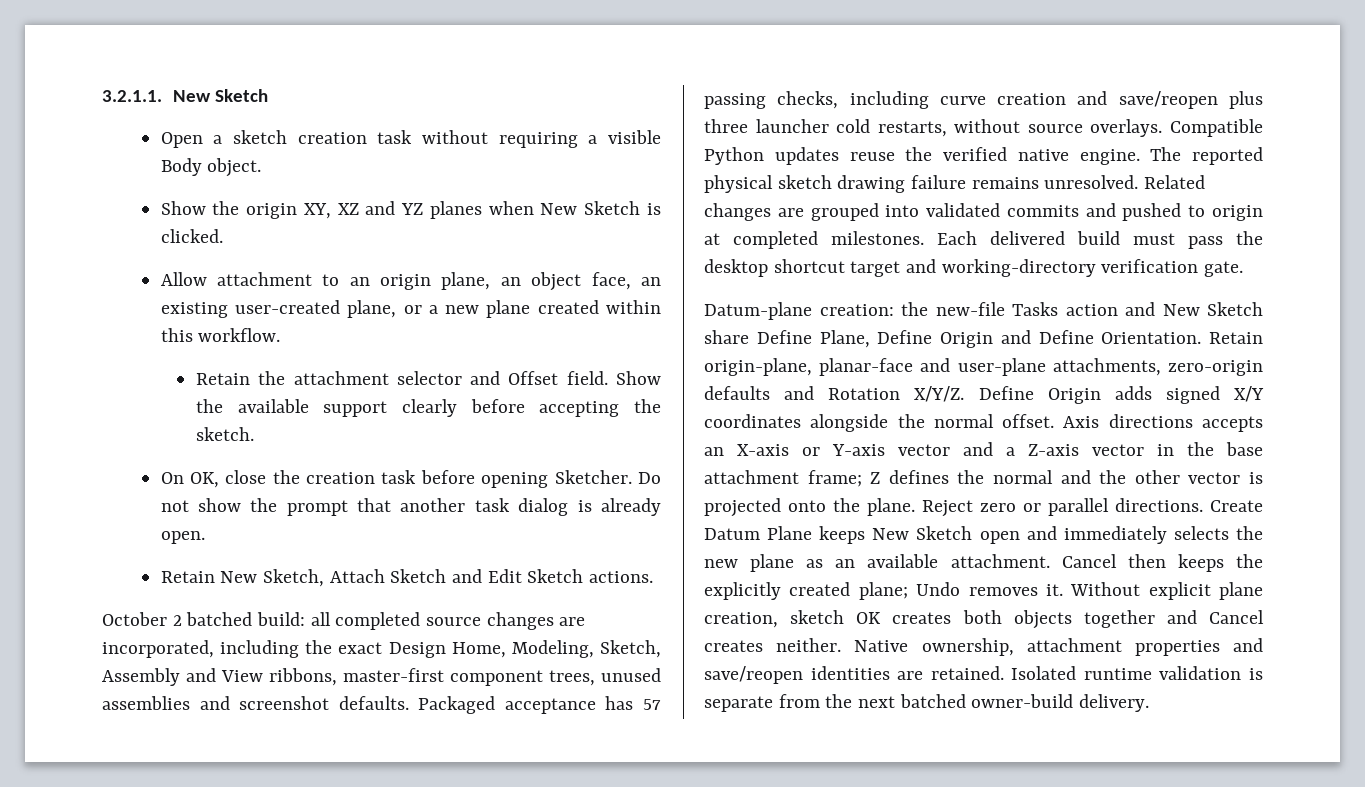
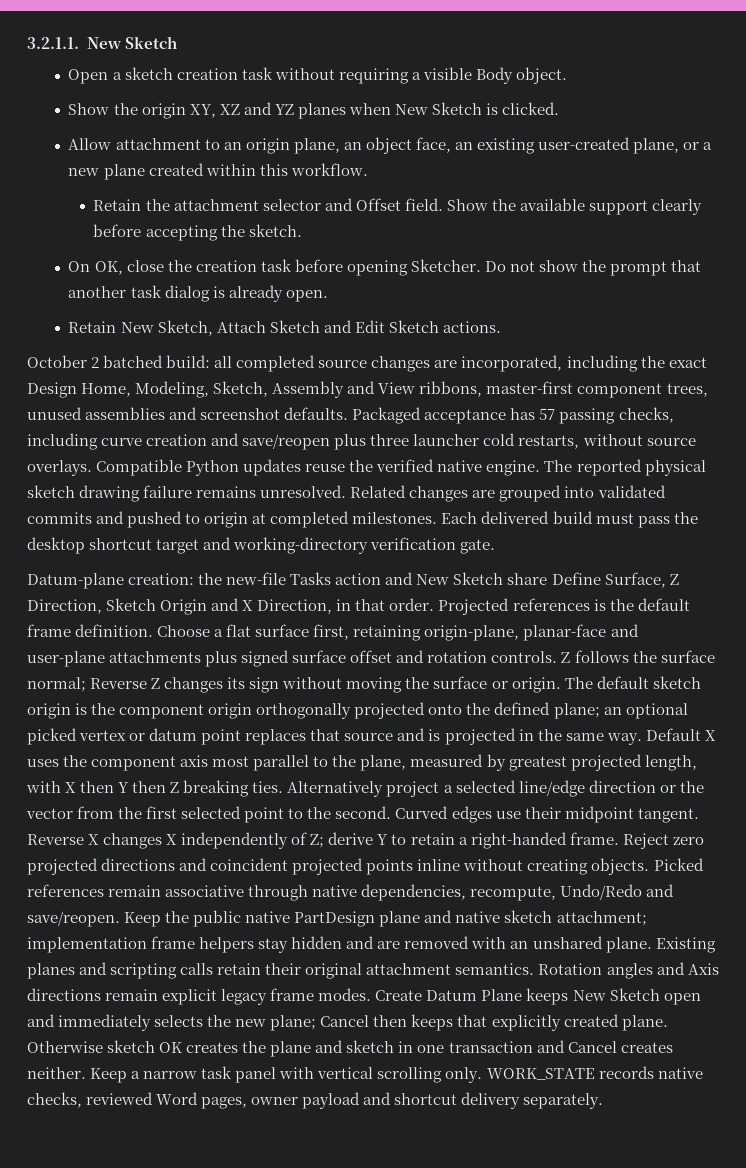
[819,330,1263,348] [704,358,1263,376] [704,386,1264,404] [704,414,1263,432] [704,442,1263,456] [704,470,1263,487] [704,498,1203,517] Plane, Define Origin and Define Orientation. Retain origin-plane, planar-face and user-plane attachments, zero-origin defaults and Rotation X/Y/Z. Define Origin adds signed X/Y coordinates alongside the normal offset. Axis directions accepts an X-axis or Y-axis vector and a Z-axis vector in the base attachment frame; Z defines the normal and the other vector is projected onto the plane. Reject zero or parallel directions. -> [604,572,679,588] [27,598,690,615] [27,624,639,641] [27,650,715,667] [27,676,701,693] [27,702,688,719] [27,728,716,745] [27,754,697,771] [26,780,704,797] [26,806,699,823] [27,832,704,849] [27,858,704,875] [27,884,675,901] [27,910,647,927] [27,936,716,953] [27,962,719,979] [27,988,372,1005] Surface, Z Direction, Sketch Origin and X Direction, in that order. Projected references is the default frame definition. Choose a flat surface first, retaining origin-plane, planar-face and user-plane attachments plus signed surface offset and rotation controls. Z follows the surface normal; Reverse Z changes its sign without moving the surface or origin. The default sketch origin is the component origin orthogonally projected onto the defined plane; an optional picked vertex or datum point replaces that source and is projected in the same way. Default X uses the component axis most parallel to the plane, measured by greatest projected length, with X then Y then Z breaking ties. Alternatively project a selected line/edge direction or the vector from the first selected point to the second. Curved edges use their midpoint tangent. Reverse X changes X independently of Z; derive Y to retain a right-handed frame. Reject zero projected directions and coincident projected points inline without creating objects. Picked references remain associative through native dependencies, recompute, Undo/Redo and save/reopen. Keep the public native PartDesign plane and native sketch attachment; implementation frame helpers stay hidden and are removed with an unshared plane. Existing planes and scripting calls retain their original attachment semantics. Rotation angles and Axis directions remain explicit legacy frame modes.
[750,554,1050,572] plane as an available attachment. -> [270,1015,317,1031] plane;
[1236,554,1263,568] the -> [457,1015,488,1027] that
[858,582,1263,600] [704,610,1264,629] [704,638,1263,656] [704,666,1263,684] [704,694,1150,712] plane; Undo removes it. Without explicit plane creation, sketch OK creates both objects together and Cancel creates neither. Native ownership, attachment properties and save/reopen identities are retained. Isolated runtime validation is separate from the next batched owner-build delivery. -> [621,1015,668,1031] [27,1040,673,1057] [27,1066,703,1083] [27,1092,604,1109] plane. Otherwise sketch OK creates the plane and sketch in one transaction and Cancel creates neither. Keep a narrow task panel with vertical scrolling only. WORK_STATE records native checks, reviewed Word pages, owner payload and shortcut delivery separately.

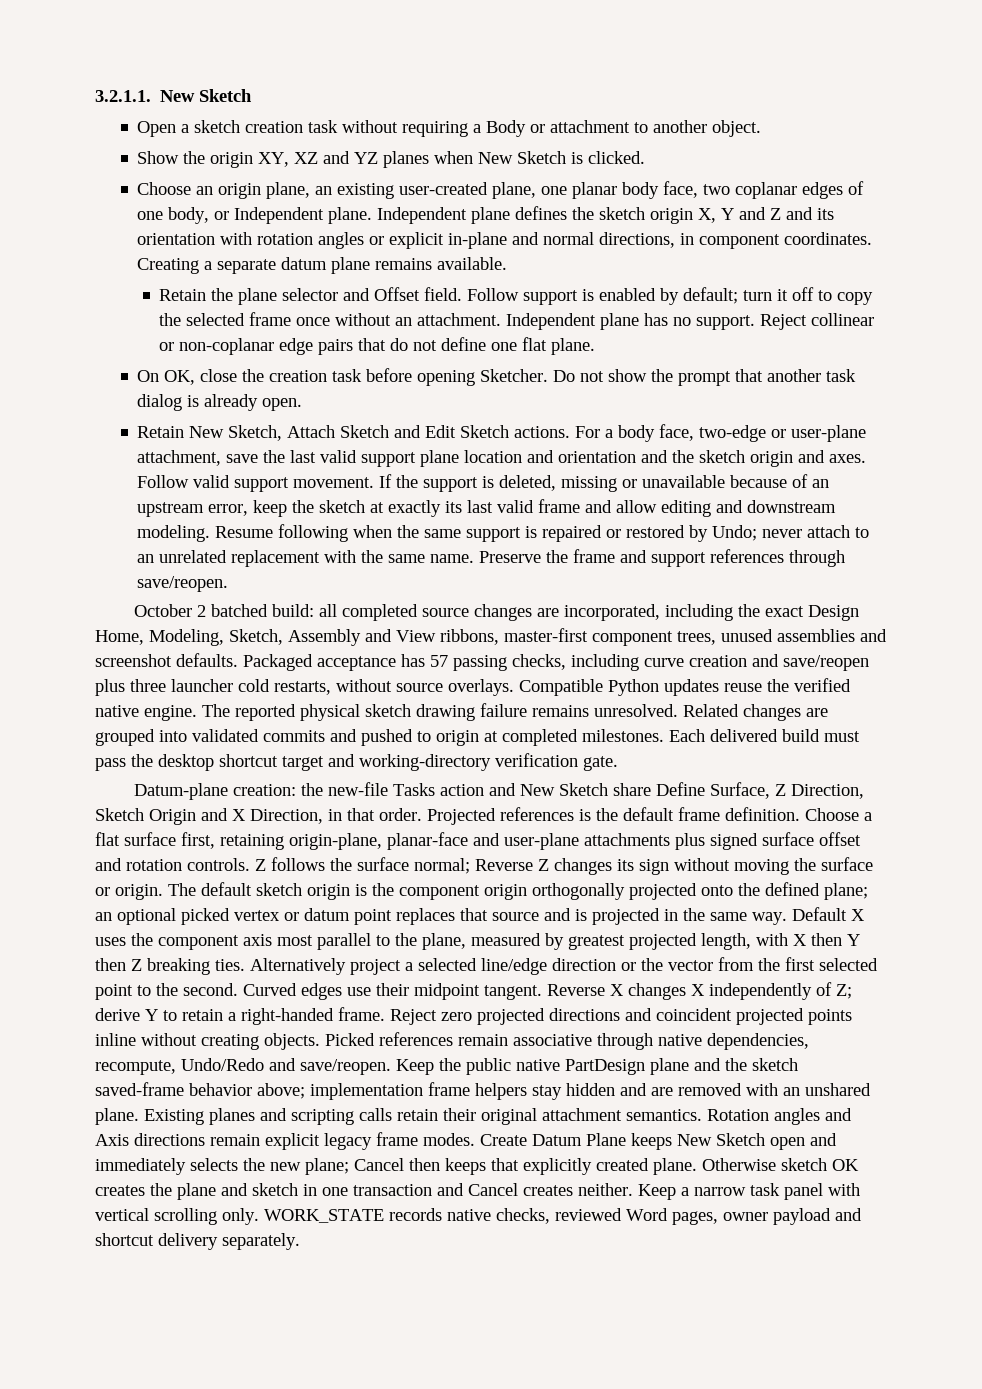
[422,67,513,84] visible Body -> [486,120,708,137] Body or attachment to another
[68,138,220,150] Allow attachment to -> [137,182,192,195] Choose
[365,137,713,154] [68,163,368,180] object face, an existing user-created plane, or a new plane created within this workflow. -> [337,181,865,199] [137,206,835,224] [137,232,873,249] [137,257,508,274] existing user-created plane, one planar body face, two coplanar edges of one body, or Independent plane. Independent plane defines the sketch origin X, Y and Z and its orientation with rotation angles or explicit in-plane and normal directions, in component coordinates. Creating a separate datum plane remains available.
[173,199,259,211] attachment -> [238,288,278,305] plane
[446,198,703,215] [93,224,302,241] Show the available support clearly before accepting the sketch. -> [467,287,874,305] [159,312,875,330] [159,337,596,355] Follow support is enabled by default; turn it off to copy the selected frame once without an attachment. Independent plane has no support. Reject collinear or non-coplanar edge pairs that do not define one flat plane.
(501, 327) none -> [575,424,867,442] [137,450,867,467] [137,474,830,492] [137,499,837,517] [137,524,870,542] [137,549,846,567] [137,576,229,592] For a body face, two-edge or user-plane attachment, save the last valid support plane location and orientation and the sketch origin and axes. Follow valid support movement. If the support is deleted, missing or unavailable because of an upstream error, keep the sketch at exactly its last valid frame and allow editing and downstream modeling. Resume following when the same support is repaired or restored by Undo; never attach to an unrelated replacement with the same name. Preserve the frame and support references through save/reopen.
[455,910,647,926] native sketch attachment; -> [725,1058,798,1071] [95,1082,305,1099] the sketch saved-frame behavior above;

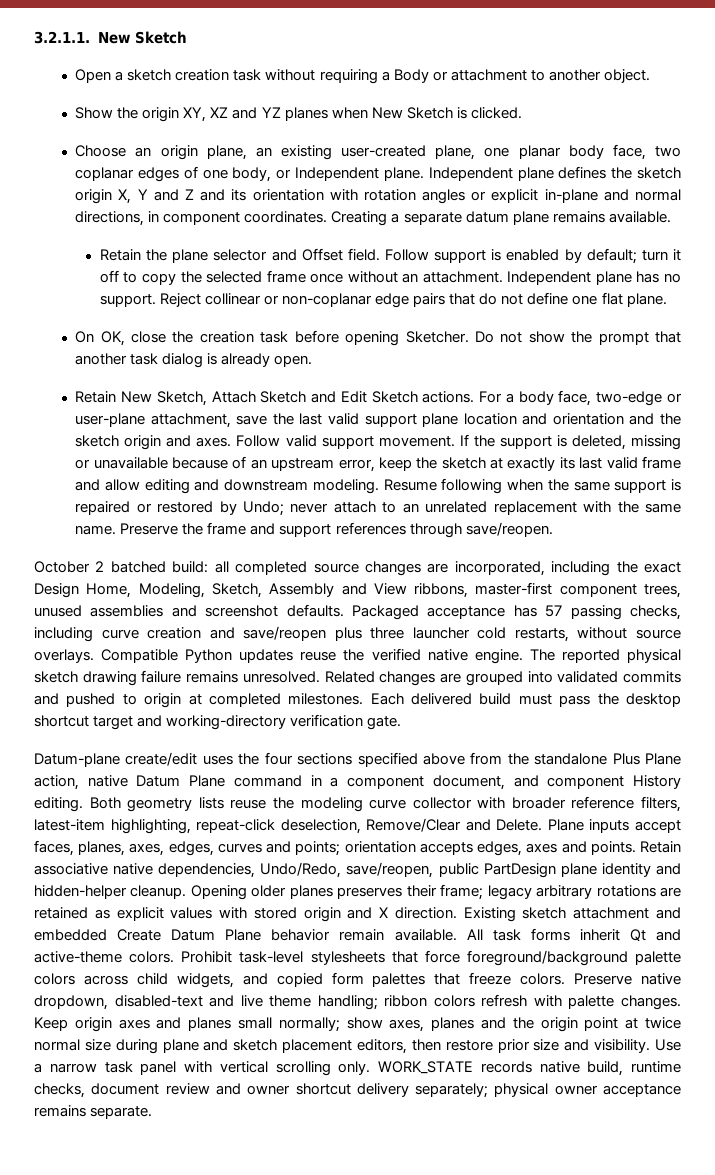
[232,782,864,799] [95,807,872,825] [95,832,861,850] [95,857,873,875] [95,882,868,900] [95,907,865,925] [95,933,860,950] [95,957,878,975] [95,982,852,1000] [95,1007,852,1025] [95,1032,809,1050] [95,1058,798,1075] [95,1082,871,1100] [95,1108,852,1125] [95,1132,837,1150] [95,1158,859,1175] [95,1183,676,1200] creation: the new-file Tasks action and New Sketch share Define Surface, Z Direction, Sketch Origin and X Direction, in that order. Projected references is the default frame definition. Choose a flat surface first, retaining origin-plane, planar-face and user-plane attachments plus signed surface offset and rotation controls. Z follows the surface normal; Reverse Z changes its sign without moving the surface or origin. The default sketch origin is the component origin orthogonally projected onto the defined plane; an optional picked vertex or datum point replaces that source and is projected in the same way. Default X uses the component axis most parallel to the plane, measured by greatest projected length, with X then Y then Z breaking ties. Alternatively project a selected line/edge direction or the vector from the first selected point to the second. Curved edges use their midpoint tangent. Reverse X changes X independently of Z; derive Y to retain a right-handed frame. Reject zero projected directions and coincident projected points inline without creating objects. Picked references remain associative through native dependencies, recompute, Undo/Redo and save/reopen. Keep the public native PartDesign plane and the sketch saved-frame behavior above; implementation frame helpers stay hidden and are removed with an unshared plane. Existing planes and scripting calls retain their original attachment semantics. Rotation angles and Axis directions remain explicit legacy frame modes. Create Datum Plane keeps New Sketch open and immediately selects the new plane; Cancel then keeps that explicitly created plane. Otherwise sketch OK creates the plane and sketch in one transaction and Cancel creates neither. Keep -> [125,752,681,767] [34,775,682,790] [34,796,681,812] [34,818,681,834] [34,840,682,856] [34,862,681,878] [34,884,681,900] [34,907,681,922] [34,928,682,941] [34,950,681,966] [34,972,681,988] [34,994,681,1010] [34,1017,681,1032] [34,1039,682,1054] create/edit uses the four sections specified above from the standalone Plus Plane action, native Datum Plane command in a component document, and component History editing. Both geometry lists reuse the modeling curve collector with broader reference filters, latest-item highlighting, repeat-click deselection, Remove/Clear and Delete. Plane inputs accept faces, planes, axes, edges, curves and points; orientation accepts edges, axes and points. Retain associative native dependencies, Undo/Redo, save/reopen, public PartDesign plane identity and hidden-helper cleanup. Opening older planes preserves their frame; legacy arbitrary rotations are retained as explicit values with stored origin and X direction. Existing sketch attachment and embedded Create Datum Plane behavior remain available. All task forms inherit Qt and active-theme colors. Prohibit task-level stylesheets that force foreground/background palette colors across child widgets, and copied form palettes that freeze colors. Preserve native dropdown, disabled-text and live theme handling; ribbon colors refresh with palette changes. Keep origin axes and planes small normally; show axes, planes and the origin point at twice normal size during plane and sketch placement editors, then restore prior size and visibility. Use
[496,1208,862,1225] [95,1233,300,1250] checks, reviewed Word pages, owner payload and shortcut delivery separately. -> [587,1061,681,1076] [34,1083,681,1098] [34,1105,153,1119] build, runtime checks, document review and owner shortcut delivery separately; physical owner acceptance remains separate.

